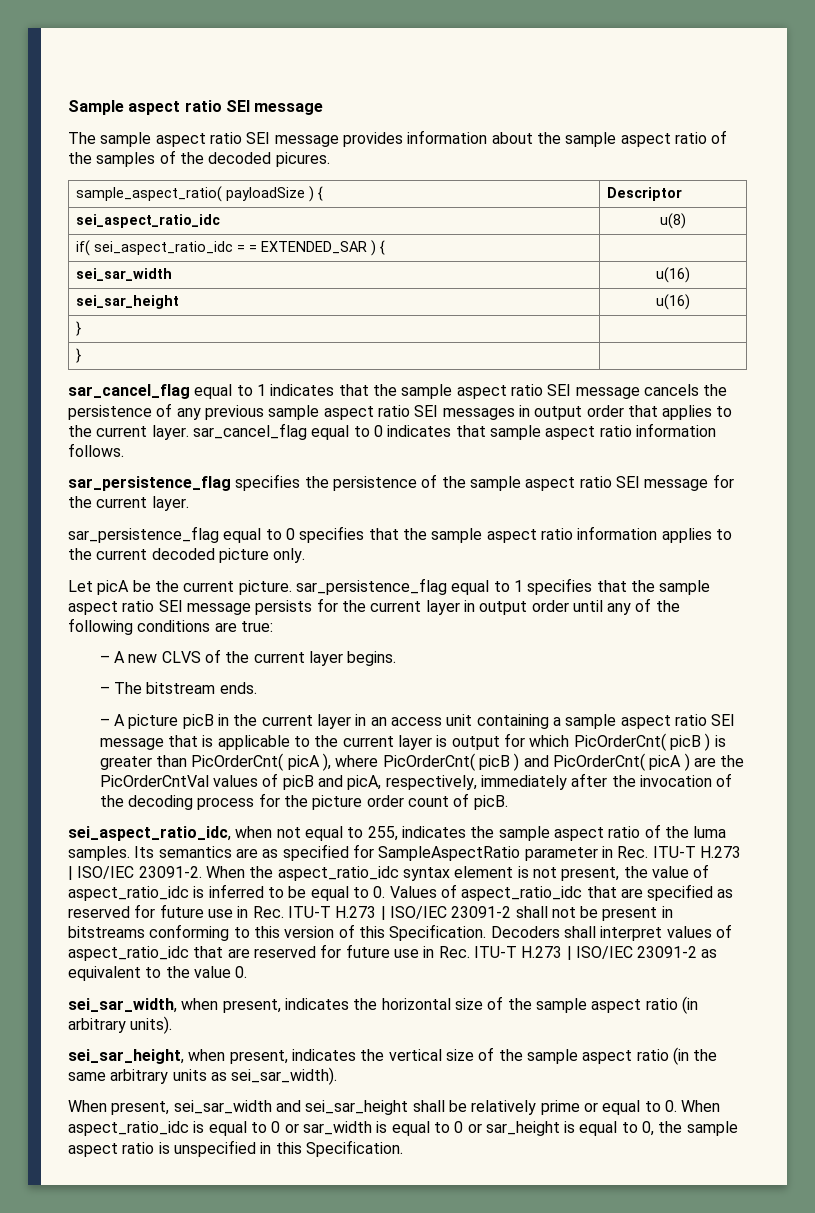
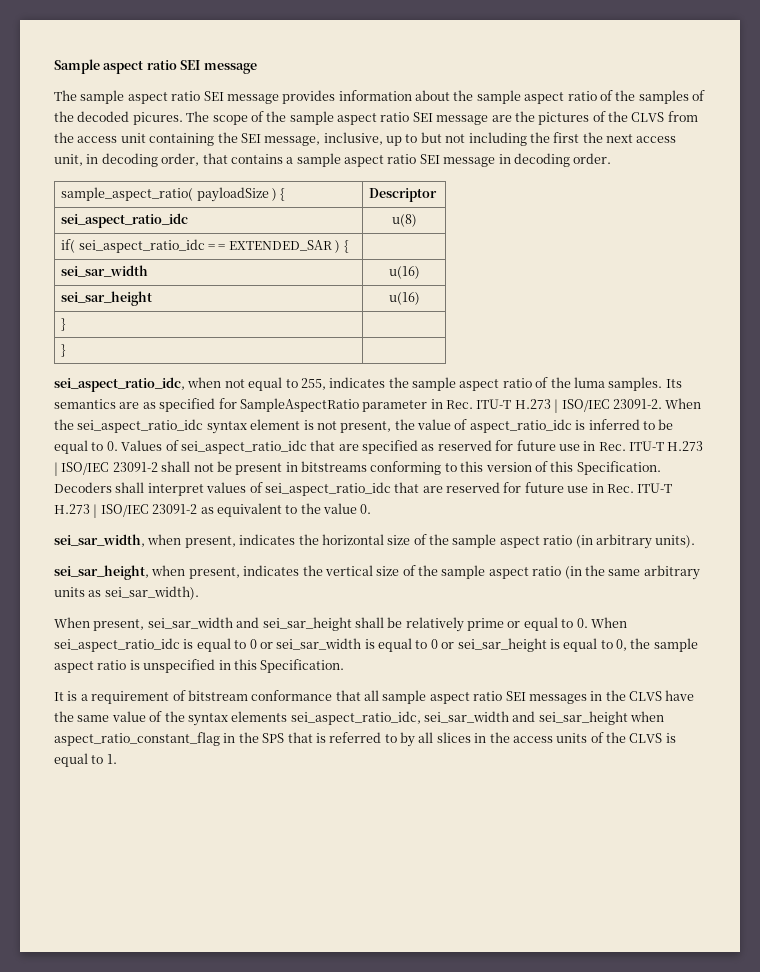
(330, 159) none -> [186,111,698,125] [54,132,677,146] [54,153,612,167] The scope of the sample aspect ratio SEI message are the pictures of the CLVS from the access unit containing the SEI message, inclusive, up to but not including the first the next access unit, in decoding order, that contains a sample aspect ratio SEI message in decoding order.
[68,384,728,399] [68,403,733,420] [68,423,716,440] [68,443,124,457] [68,474,734,491] [68,496,189,511] [68,526,732,543] [68,548,306,563] [68,578,711,595] [68,598,680,615] [68,618,273,635] [99,649,397,666] [99,682,257,694] [99,714,736,729] [99,733,726,751] [99,753,745,771] [99,773,733,790] [99,793,508,810] // sar_cancel_flag equal to 1 indicates that the sample aspect ratio SEI message cancels the persistence of any previous sample aspect ratio SEI messages in output order that applies to the current layer. sar_cancel_flag equal to 0 indicates that sample aspect ratio information follows. // sar_persistence_flag specifies the persistence of the sample aspect ratio SEI message for the current layer. // sar_persistence_flag equal to 0 specifies that the sample aspect ratio information applies to the current decoded picture only. // Let picA be the current picture. sar_persistence_flag equal to 1 specifies that the sample aspect ratio SEI message persists for the current layer in output order until any of the following conditions are true: // – A new CLVS of the current layer begins. // – The bitstream ends. // – A picture picB in the current layer in an access unit containing a sample aspect ratio SEI message that is applicable to the current layer is output for which PicOrderCnt( picB ) is greater than PicOrderCnt( picA ), where PicOrderCnt( picB ) and PicOrderCnt( picA ) are the PicOrderCntVal values of picB and picA, respectively, immediately after the invocation of the decoding process for the picture order count of picB. -> (67, 350) none
[277,866,399,881] aspect_ratio_idc -> [77,419,204,433] sei_aspect_ratio_idc
[461,886,583,901] aspect_ratio_idc -> [180,440,307,454] sei_aspect_ratio_idc
[68,946,189,961] aspect_ratio_idc -> [264,482,391,496] sei_aspect_ratio_idc
[68,1121,560,1136] aspect_ratio_idc is equal to 0 or sar_width is equal to 0 or sar_height -> [54,638,547,652] sei_aspect_ratio_idc is equal to 0 or sei_sar_width is equal to 0 or sei_sar_height
(403, 1148) none -> [54,690,695,704] [54,711,665,726] [54,732,676,747] [54,753,117,767] // It is a requirement of bitstream conformance that all sample aspect ratio SEI messages in the CLVS have the same value of the syntax elements sei_aspect_ratio_idc, sei_sar_width and sei_sar_height when aspect_ratio_constant_flag in the SPS that is referred to by all slices in the access units of the CLVS is equal to 1.

